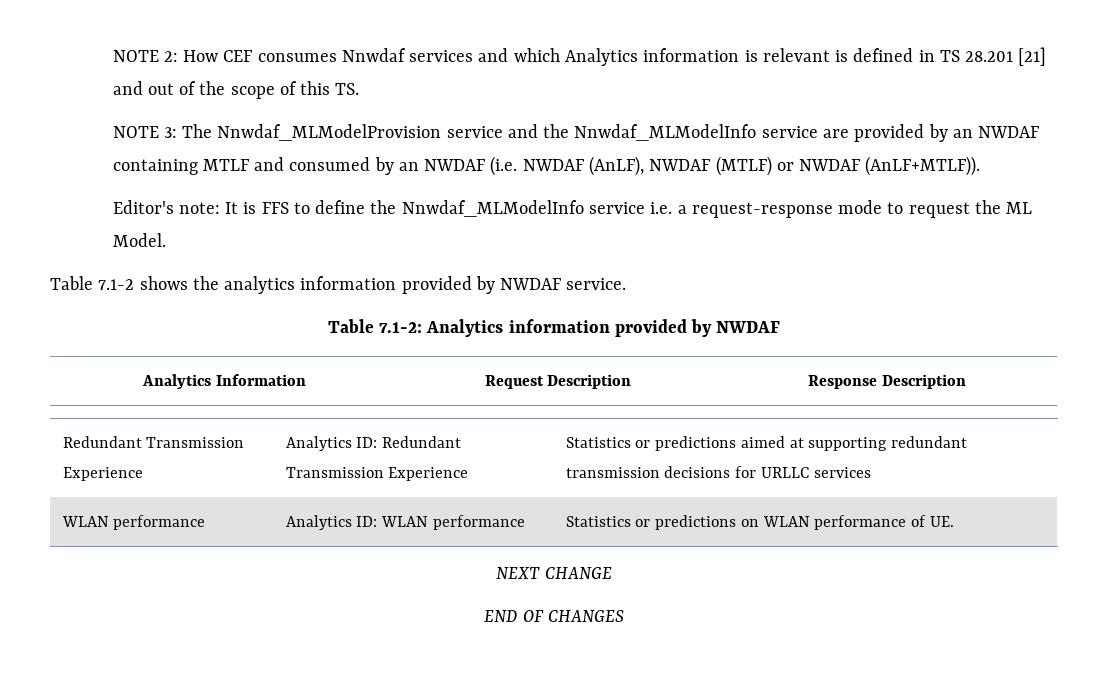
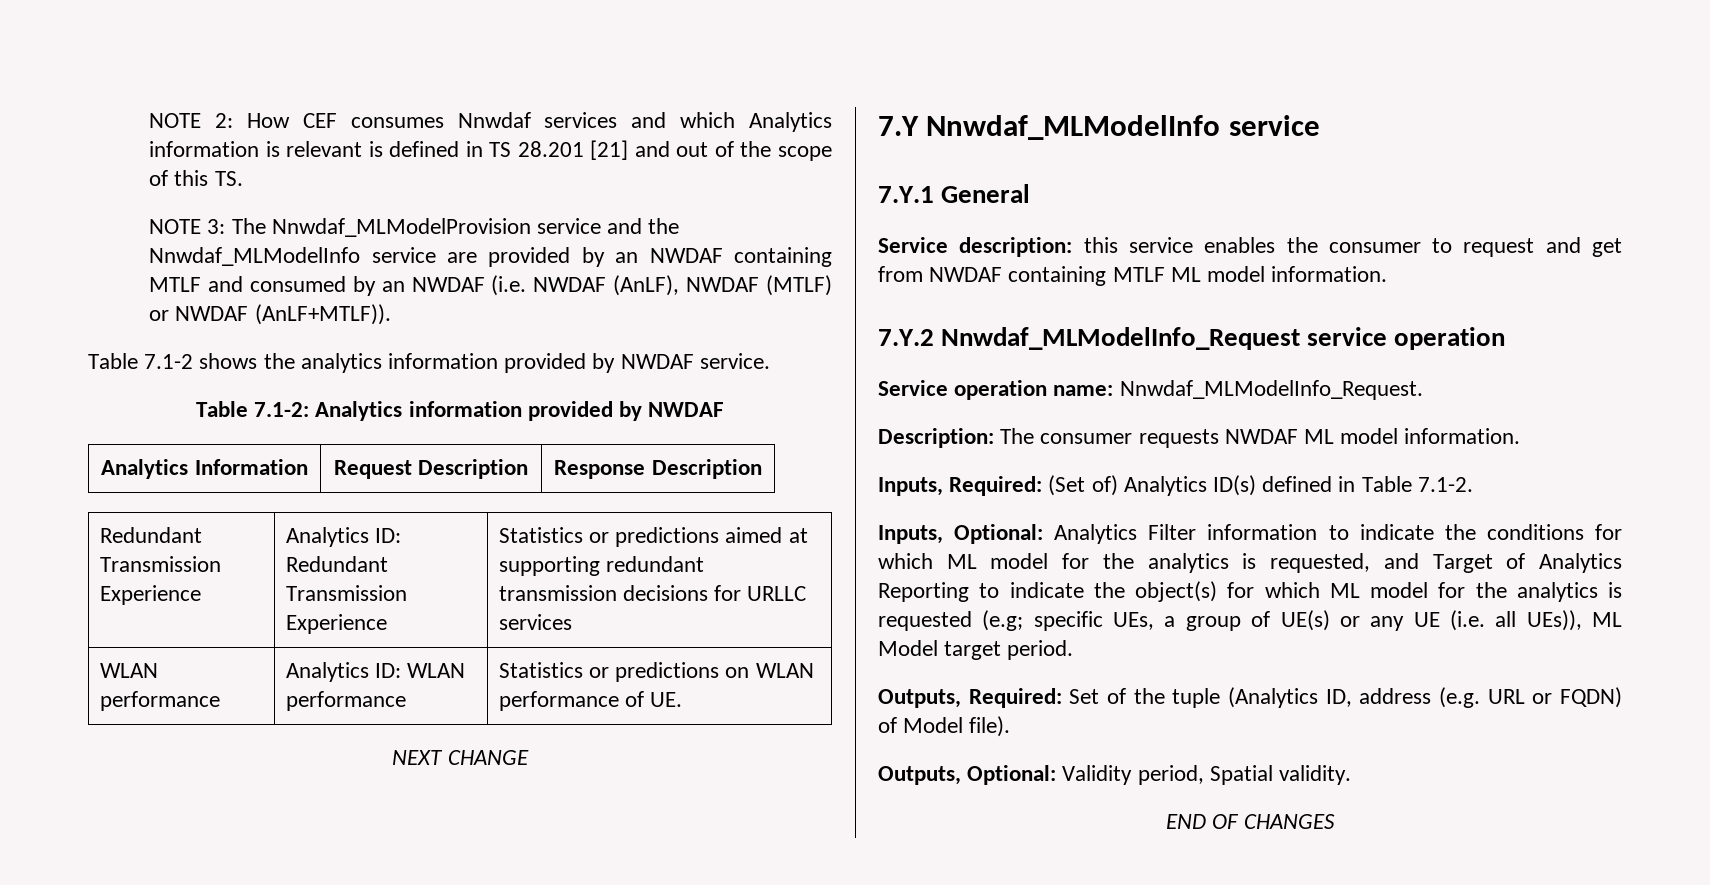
[112,200,1033,218] [112,233,166,247] // Editor's note: It is FFS to define the Nnwdaf_MLModelInfo service i.e. a request-response mode to request the ML Model. -> (391, 314) none
(612, 573) none -> [878,115,1320,140] [878,184,1031,203] [878,237,1622,257] [878,266,1388,286] [878,327,1506,350] [878,380,1423,400] [878,428,1521,448] [878,475,1473,496] [878,524,1622,544] [878,553,1622,573] [878,581,1622,602] [878,610,1622,631] [878,640,1074,660] [878,687,1622,708] [878,716,1011,737] [878,765,1352,785] // 7.Y Nnwdaf_MLModelInfo service // 7.Y.1 General // Service description: this service enables the consumer to request and get from NWDAF containing MTLF ML model information. // 7.Y.2 Nnwdaf_MLModelInfo_Request service operation // Service operation name: Nnwdaf_MLModelInfo_Request. // Description: The consumer requests NWDAF ML model information. // Inputs, Required: (Set of) Analytics ID(s) defined in Table 7.1-2. // Inputs, Optional: Analytics Filter information to indicate the conditions for which ML model for the analytics is requested, and Target of Analytics Reporting to indicate the object(s) for which ML model for the analytics is requested (e.g; specific UEs, a group of UE(s) or any UE (i.e. all UEs)), ML Model target period. // Outputs, Required: Set of the tuple (Analytics ID, address (e.g. URL or FQDN) of Model file). // Outputs, Optional: Validity period, Spatial validity.

